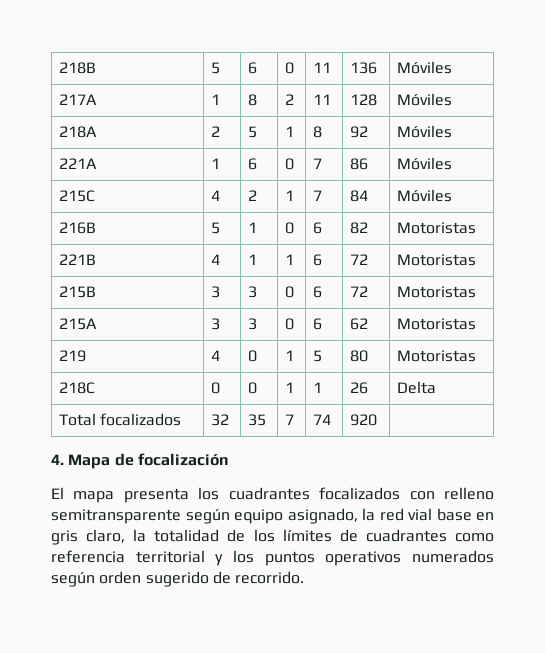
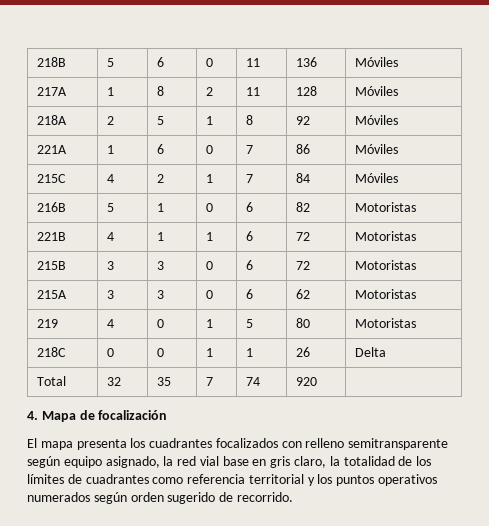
[99,413,181,426] focalizados -> (67, 381) none

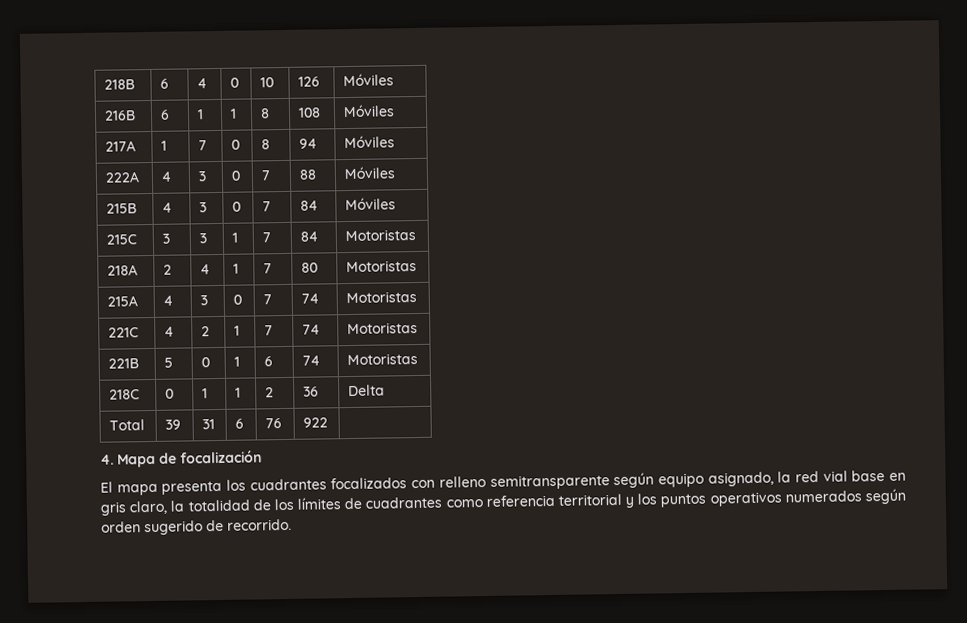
[107,58,115,67] [157,57,165,67] [206,58,214,67] [246,58,261,67] [296,57,318,67] | 5 | 6 | 0 | 11 | 136 -> [160,78,170,89] [197,78,208,89] [230,77,240,88] [260,77,275,88] [298,76,321,87] [343,73,395,87] [104,110,137,121] [160,109,171,120] [197,109,205,120] [230,108,238,119] [260,108,271,119] [298,107,322,118] | 6 | 4 | 0 | 10 | 126 | Móviles // 216B | 6 | 1 | 1 | 8 | 108
[157,86,165,96] [206,87,214,96] [246,87,261,96] [296,86,318,96] [355,86,399,96] | 8 | 2 | 11 | 128 | Móviles -> [198,140,208,151] [231,139,241,150] [261,139,271,150] [299,138,318,149] [344,135,396,149] [105,171,141,183] [161,171,173,182] [198,171,208,182] [231,170,242,181] [261,170,272,181] [299,169,317,180] [344,166,396,180] [106,203,138,214] [162,202,173,213] [199,202,208,213] [232,201,242,212] [262,201,272,212] [300,200,319,211] [345,197,397,211] [106,234,138,245] [162,233,171,244] [199,233,208,244] [232,232,239,243] [262,232,272,243] [300,231,319,242] [345,228,417,242] | 7 | 0 | 8 | 94 | Móviles // 222A | 4 | 3 | 0 | 7 | 88 | Móviles // 215B | 4 | 3 | 0 | 7 | 84 | Móviles // 215C | 3 | 3 | 1 | 7 | 84 | Motoristas
[157,116,165,125] [206,116,214,125] [246,115,254,125] [296,116,311,125] [355,115,399,125] [37,145,68,154] [107,145,115,154] [157,144,165,154] [206,145,214,154] [246,145,254,154] [296,144,311,154] [355,144,399,154] [37,174,67,183] 5 | 1 | 8 | 92 | Móviles // 221A | 1 | 6 | 0 | 7 | 86 | Móviles // 215C -> [200,264,211,275] [233,263,240,274] [263,263,273,274] [301,262,319,273] [346,259,418,273] [107,295,139,307] [163,295,174,306] [200,295,209,306] [233,294,243,305] [263,294,273,305] [301,293,320,304] [346,290,418,304] [108,327,140,338] 4 | 1 | 7 | 80 | Motoristas // 215A | 4 | 3 | 0 | 7 | 74 | Motoristas // 221C
[296,173,311,183] [355,173,399,183] [37,202,67,212] [107,203,115,212] [157,203,165,212] [206,203,214,212] [246,202,254,212] [296,202,311,212] 84 | Móviles // 216B | 5 | 1 | 0 | 6 | 82 -> [302,324,321,335] 74
[107,232,115,241] [157,232,165,241] [206,232,214,241] [246,231,254,241] [296,232,311,241] [355,231,417,241] [37,261,67,270] [107,261,115,270] [157,261,165,270] [206,261,214,270] [246,260,254,270] [296,261,311,270] [355,260,417,270] [37,290,68,299] [107,290,115,299] [157,290,165,299] [206,290,214,299] [246,289,254,299] [296,289,311,299] [355,289,417,299] [37,319,59,328] [107,319,115,328] [157,319,165,328] [206,319,214,328] [246,319,254,328] [296,318,311,328] 4 | 1 | 1 | 6 | 72 | Motoristas // 215B | 3 | 3 | 0 | 6 | 72 | Motoristas // 215A | 3 | 3 | 0 | 6 | 62 | Motoristas // 219 | 4 | 0 | 1 | 5 | 80 -> [164,357,174,368] [201,357,211,368] [234,356,241,367] [264,356,274,367] [302,355,321,366] 5 | 0 | 1 | 6 | 74
[157,348,165,357] [206,348,214,357] [246,348,254,357] [296,347,311,357] | 0 | 1 | 1 | 26 -> [202,388,209,399] [235,387,242,398] [265,387,275,398] [303,386,320,397] | 1 | 1 | 2 | 36
[107,377,122,386] [157,377,172,386] [206,377,214,386] [246,377,261,386] [296,377,318,386] 32 | 35 | 7 | 74 | 920 -> [165,419,182,430] [202,419,216,430] [235,418,245,429] [265,418,283,429] [303,417,329,428] 39 | 31 | 6 | 76 | 922

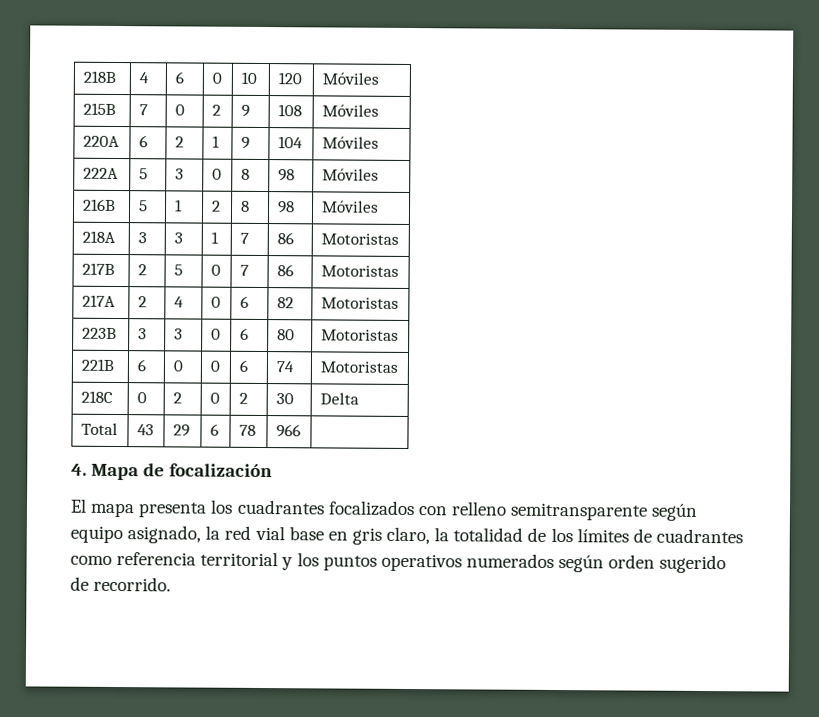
[160,78,170,89] [197,78,208,89] | 6 | 4 -> [138,72,149,84] [174,71,184,84] | 4 | 6
[298,76,321,87] 126 -> [277,72,302,85] [321,72,379,85] [82,102,116,115] [138,104,148,116] [174,104,185,116] [211,104,221,116] [240,104,250,117] [277,104,302,117] [321,104,379,117] [82,135,120,148] [138,135,148,148] [174,136,184,148] [211,135,220,148] [240,136,250,149] [277,136,303,149] [321,136,379,149] [82,167,119,180] [138,168,148,180] [174,168,184,180] [211,168,222,180] [240,168,250,180] [277,169,295,182] 120 | Móviles // 215B | 7 | 0 | 2 | 9 | 108 | Móviles // 220A | 6 | 2 | 1 | 9 | 104 | Móviles // 222A | 5 | 3 | 0 | 8 | 98
[160,109,171,120] [197,109,205,120] [230,108,238,119] [260,108,271,119] [298,107,322,118] [343,104,396,118] [105,140,137,152] [161,140,168,151] [198,140,208,151] [231,139,241,150] [261,139,271,150] [299,138,318,149] [344,135,396,149] [105,171,141,183] [161,171,173,182] [198,171,208,182] [231,170,242,181] [261,170,272,181] [299,169,317,180] [344,166,396,180] [106,203,138,214] [162,202,173,213] [199,202,208,213] [232,201,242,212] [262,201,272,212] [300,200,319,211] [345,197,397,211] [106,234,138,245] 6 | 1 | 1 | 8 | 108 | Móviles // 217A | 1 | 7 | 0 | 8 | 94 | Móviles // 222A | 4 | 3 | 0 | 7 | 88 | Móviles // 215B | 4 | 3 | 0 | 7 | 84 | Móviles // 215C -> [137,200,148,212] [173,199,183,212] [210,200,221,212] [239,200,250,212] [276,201,295,214] [320,200,379,213] [81,230,116,243] 5 | 1 | 2 | 8 | 98 | Móviles // 218A
[300,231,319,242] [345,228,417,242] [107,264,139,276] [163,264,173,275] [200,264,211,275] [233,263,240,274] [263,263,273,274] [301,262,319,273] [346,259,418,273] [107,295,139,307] [163,295,174,306] [200,295,209,306] [233,294,243,305] [263,294,273,305] [301,293,320,304] [346,290,418,304] [108,327,140,338] [164,326,175,337] [201,326,211,337] [234,325,241,336] [264,325,274,336] [302,324,321,335] [347,321,419,335] [108,358,140,369] [164,357,174,368] [201,357,211,368] [234,356,241,367] 84 | Motoristas // 218A | 2 | 4 | 1 | 7 | 80 | Motoristas // 215A | 4 | 3 | 0 | 7 | 74 | Motoristas // 221C | 4 | 2 | 1 | 7 | 74 | Motoristas // 221B | 5 | 0 | 1 -> [276,232,294,245] [320,233,399,245] [81,262,115,275] [137,264,147,276] [173,264,183,276] [210,264,221,276] [239,264,249,276] [276,264,294,277] [320,265,399,277] [81,294,116,307] [137,296,147,308] [173,296,184,308] [210,296,221,308] [239,295,249,308] [276,297,294,309] [320,297,399,309] [81,327,117,340] [137,328,147,340] [173,328,183,340] [210,328,221,340] [239,327,249,340] [276,329,295,341] [320,329,399,341] [80,358,114,371] [136,359,146,372] [172,360,183,372] [209,360,220,372] 86 | Motoristas // 217B | 2 | 5 | 0 | 7 | 86 | Motoristas // 217A | 2 | 4 | 0 | 6 | 82 | Motoristas // 223B | 3 | 3 | 0 | 6 | 80 | Motoristas // 221B | 6 | 0 | 0
[202,388,209,399] [235,387,242,398] [265,387,275,398] [303,386,320,397] 1 | 1 | 2 | 36 -> [172,392,182,404] [209,392,220,404] [238,392,248,404] [275,393,294,405] 2 | 0 | 2 | 30
[165,419,182,430] [202,419,216,430] [235,418,245,429] [265,418,283,429] [303,417,329,428] 39 | 31 | 6 | 76 | 922 -> [136,424,154,436] [172,424,190,437] [209,423,219,436] [238,424,256,436] [275,424,301,438] 43 | 29 | 6 | 78 | 966

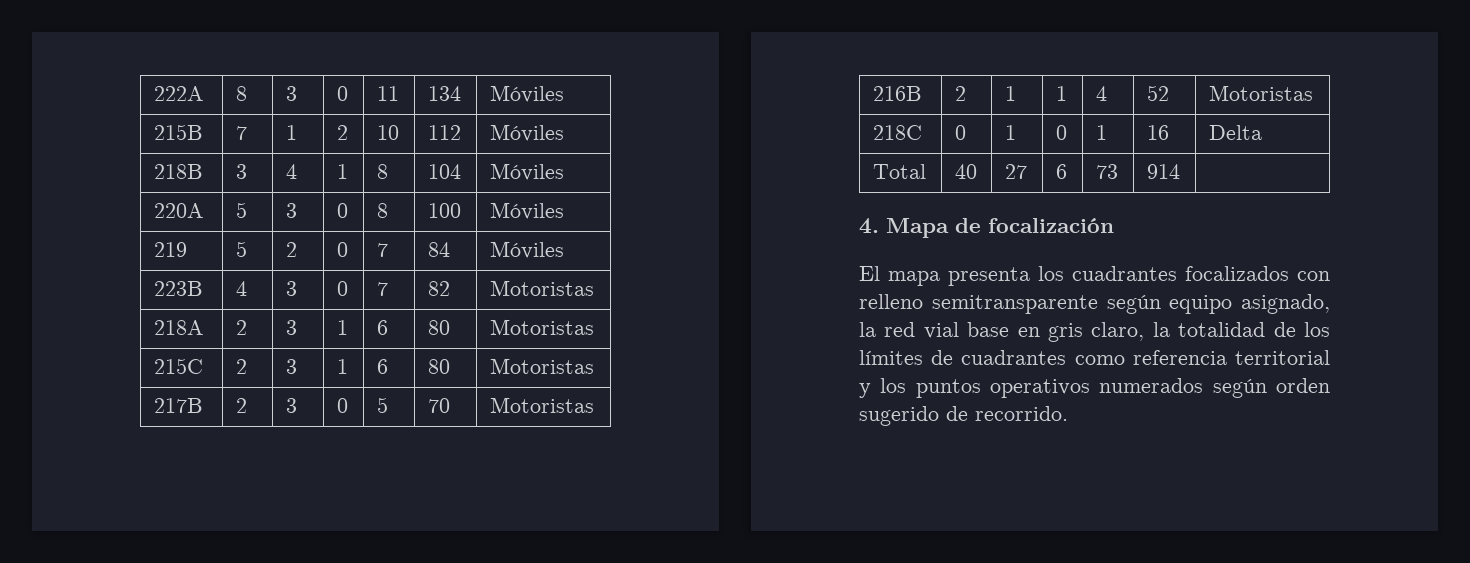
[82,70,116,83] [138,72,149,84] [174,71,184,84] [211,72,222,84] [240,71,257,84] [277,72,302,85] 218B | 4 | 6 | 0 | 10 | 120 -> [153,86,204,101] [235,86,247,101] [285,86,297,101] [336,86,348,101] [376,86,399,101] [427,86,461,101] 222A | 8 | 3 | 0 | 11 | 134
[174,104,185,116] [211,104,221,116] [240,104,250,117] [277,104,302,117] [321,104,379,117] [82,135,120,148] [138,135,148,148] [174,136,184,148] [211,135,220,148] [240,136,250,149] 0 | 2 | 9 | 108 | Móviles // 220A | 6 | 2 | 1 | 9 -> [285,125,297,140] [336,125,348,140] [376,125,399,140] [427,125,461,140] [489,124,564,142] [153,164,203,179] [235,164,247,179] [285,164,297,179] [336,164,348,179] [376,164,388,179] 1 | 2 | 10 | 112 | Móviles // 218B | 3 | 4 | 1 | 8
[82,167,119,180] 222A -> [153,203,204,218] 220A
[277,169,295,182] [321,168,379,181] [81,198,116,211] [137,200,148,212] [173,199,183,212] [210,200,221,212] [239,200,250,212] [276,201,295,214] [320,200,379,213] 98 | Móviles // 216B | 5 | 1 | 2 | 8 | 98 | Móviles -> [427,203,461,218] [489,202,564,220] [153,242,187,257] [235,241,247,257] [285,242,297,257] [336,242,348,257] [376,243,388,257] [427,242,450,257] [489,241,564,259] [153,281,203,296] [235,281,247,296] [285,281,297,296] [336,281,348,296] [376,282,388,296] [427,281,450,296] [489,280,594,296] 100 | Móviles // 219 | 5 | 2 | 0 | 7 | 84 | Móviles // 223B | 4 | 3 | 0 | 7 | 82 | Motoristas
[137,232,147,244] [173,232,183,244] [210,231,219,244] [239,232,249,244] [276,232,294,245] [320,233,399,245] [81,262,115,275] [137,264,147,276] [173,264,183,276] [210,264,221,276] [239,264,249,276] [276,264,294,277] [320,265,399,277] [81,294,116,307] [137,296,147,308] [173,296,184,308] [210,296,221,308] [239,295,249,308] [276,297,294,309] [320,297,399,309] [81,327,117,340] [137,328,147,340] [173,328,183,340] [210,328,221,340] [239,327,249,340] [276,329,295,341] [320,329,399,341] [80,358,114,371] [136,359,146,372] [172,360,183,372] [209,360,220,372] [238,359,248,372] [275,361,294,373] 3 | 3 | 1 | 7 | 86 | Motoristas // 217B | 2 | 5 | 0 | 7 | 86 | Motoristas // 217A | 2 | 4 | 0 | 6 | 82 | Motoristas // 223B | 3 | 3 | 0 | 6 | 80 | Motoristas // 221B | 6 | 0 | 0 | 6 | 74 -> [235,320,247,335] [285,320,297,335] [336,320,348,335] [376,320,388,335] [427,320,450,335] [489,319,594,335] [153,358,203,374] [235,359,247,374] [285,359,297,374] [336,359,348,374] [376,359,388,374] [427,359,450,374] [489,358,594,374] [153,398,203,413] [235,398,247,413] [285,398,297,413] [336,398,348,413] [376,397,388,413] [427,398,450,413] [489,397,594,413] [872,86,922,101] [954,86,966,101] [1004,86,1016,101] [1055,86,1067,101] [1095,86,1107,101] [1146,85,1169,101] 2 | 3 | 1 | 6 | 80 | Motoristas // 215C | 2 | 3 | 1 | 6 | 80 | Motoristas // 217B | 2 | 3 | 0 | 5 | 70 | Motoristas // 216B | 2 | 1 | 1 | 4 | 52
[172,392,182,404] [209,392,220,404] [238,392,248,404] [275,393,294,405] 2 | 0 | 2 | 30 -> [1004,125,1016,140] [1055,125,1067,140] [1095,125,1107,140] [1146,125,1169,140] 1 | 0 | 1 | 16
[136,424,154,436] [172,424,190,437] [209,423,219,436] [238,424,256,436] [275,424,301,438] 43 | 29 | 6 | 78 | 966 -> [954,164,977,179] [1004,164,1027,179] [1055,164,1067,179] [1095,164,1118,179] [1146,164,1180,179] 40 | 27 | 6 | 73 | 914

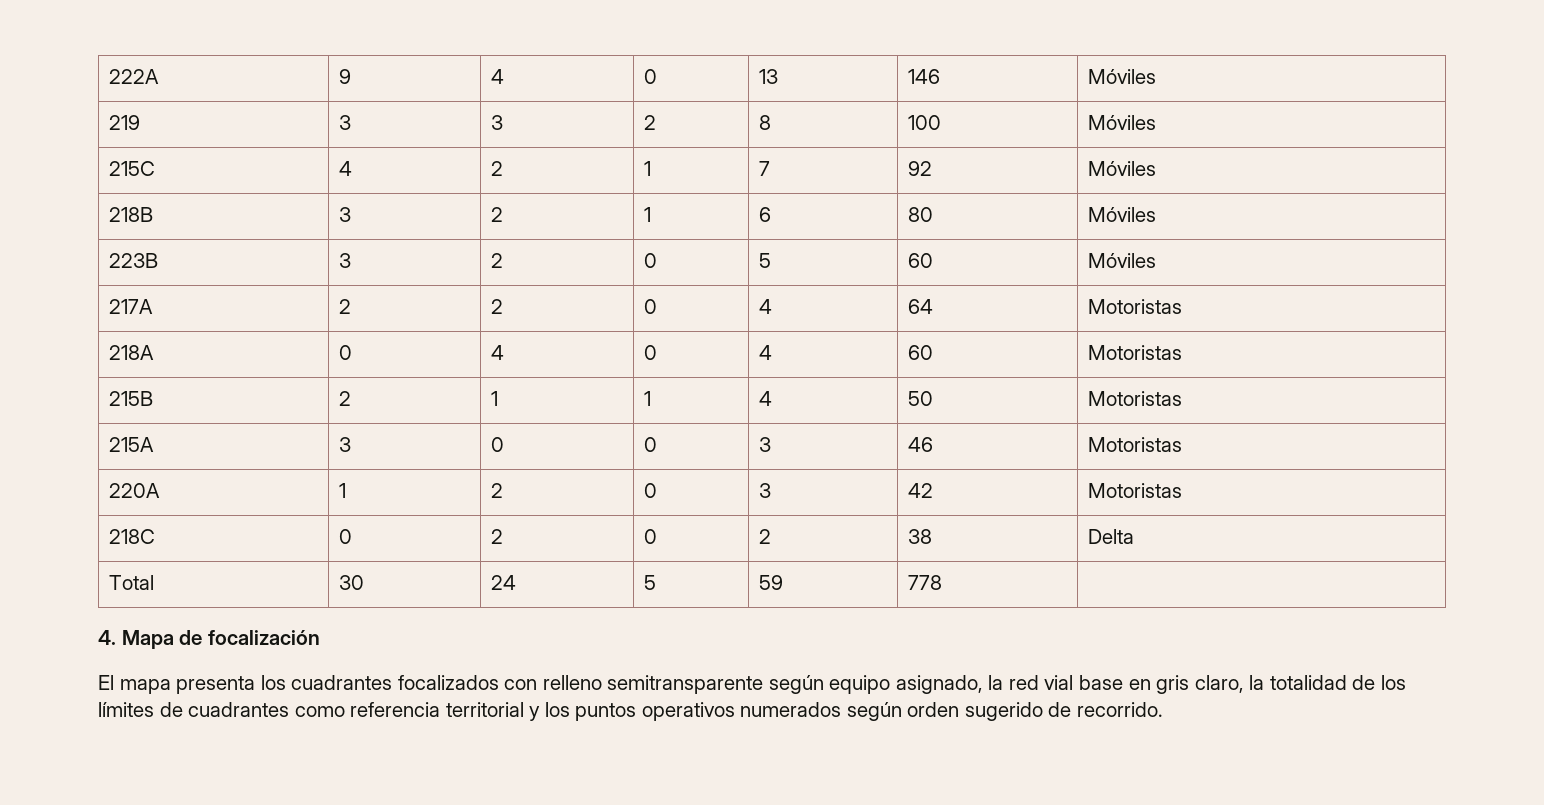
[235,86,247,101] [285,86,297,101] [336,86,348,101] [376,86,399,101] [427,86,461,101] [489,85,564,103] [153,124,203,140] [235,126,247,140] [285,125,297,140] [336,125,348,140] [376,125,399,140] [427,125,461,140] [489,124,564,142] [153,164,203,179] [235,164,247,179] [285,164,297,179] [336,164,348,179] [376,164,388,179] [427,164,461,179] [489,163,564,181] [153,203,204,218] [235,202,247,218] [285,203,297,218] [336,203,348,218] [376,203,388,218] [427,203,461,218] [489,202,564,220] [153,242,187,257] [235,241,247,257] [285,242,297,257] [336,242,348,257] [376,243,388,257] [427,242,450,257] [489,241,564,259] [153,281,203,296] [235,281,247,296] [285,281,297,296] [336,281,348,296] [376,282,388,296] [427,281,450,296] [489,280,594,296] [153,320,204,335] [235,320,247,335] [285,320,297,335] [336,320,348,335] [376,320,388,335] [427,320,450,335] [489,319,594,335] [153,358,203,374] [235,359,247,374] [285,359,297,374] [336,359,348,374] [376,359,388,374] [427,359,450,374] [489,358,594,374] [153,398,203,413] [235,398,247,413] [285,398,297,413] 8 | 3 | 0 | 11 | 134 | Móviles // 215B | 7 | 1 | 2 | 10 | 112 | Móviles // 218B | 3 | 4 | 1 | 8 | 104 | Móviles // 220A | 5 | 3 | 0 | 8 | 100 | Móviles // 219 | 5 | 2 | 0 | 7 | 84 | Móviles // 223B | 4 | 3 | 0 | 7 | 82 | Motoristas // 218A | 2 | 3 | 1 | 6 | 80 | Motoristas // 215C | 2 | 3 | 1 | 6 | 80 | Motoristas // 217B | 2 | 3 -> [339,69,352,84] [491,69,505,84] [644,69,658,84] [759,69,779,84] [908,69,941,84] [1088,69,1157,84] [109,115,141,130] [339,115,352,130] [491,115,504,130] [644,115,657,130] [759,115,772,130] [908,115,942,130] [1088,115,1157,130] [109,161,156,176] [339,161,353,176] [491,161,504,176] [644,161,652,176] [759,161,771,176] [908,161,933,176] [1088,161,1157,176] [109,207,154,222] [339,207,352,222] [491,207,504,222] [644,207,652,222] [759,207,772,222] [908,207,934,222] [1088,207,1157,222] [109,253,159,268] [339,253,352,268] [491,253,504,268] 9 | 4 | 0 | 13 | 146 | Móviles // 219 | 3 | 3 | 2 | 8 | 100 | Móviles // 215C | 4 | 2 | 1 | 7 | 92 | Móviles // 218B | 3 | 2 | 1 | 6 | 80 | Móviles // 223B | 3 | 2
[427,398,450,413] [489,397,594,413] [872,86,922,101] [954,86,966,101] [1004,86,1016,101] [1055,86,1067,101] [1095,86,1107,101] [1146,85,1169,101] 70 | Motoristas // 216B | 2 | 1 | 1 | 4 | 52 -> [908,253,934,268] [1088,253,1157,268] [109,299,154,314] [339,299,352,314] [491,299,504,314] [644,299,658,314] [759,299,773,314] [908,299,934,314] [1088,299,1183,314] [109,345,155,360] [339,345,353,360] [491,345,505,360] [644,345,658,360] [759,345,773,360] [908,345,934,360] [1088,345,1183,360] [109,391,154,406] [339,391,352,406] [491,391,499,406] [644,391,652,406] [759,391,773,406] [908,391,934,406] [1088,391,1183,406] [109,437,155,452] [339,437,352,452] [491,437,505,452] [644,437,658,452] [759,437,772,452] [908,437,934,452] [1088,437,1183,452] [109,483,161,498] [339,483,347,498] [491,483,504,498] [644,483,658,498] [759,483,772,498] [908,483,934,498] 60 | Móviles // 217A | 2 | 2 | 0 | 4 | 64 | Motoristas // 218A | 0 | 4 | 0 | 4 | 60 | Motoristas // 215B | 2 | 1 | 1 | 4 | 50 | Motoristas // 215A | 3 | 0 | 0 | 3 | 46 | Motoristas // 220A | 1 | 2 | 0 | 3 | 42
[1004,125,1016,140] [1055,125,1067,140] [1095,125,1107,140] [1146,125,1169,140] 1 | 0 | 1 | 16 -> [491,529,504,544] [644,529,658,544] [759,529,772,544] [908,529,933,544] 2 | 0 | 2 | 38
[954,164,977,179] [1004,164,1027,179] [1055,164,1067,179] [1095,164,1118,179] [1146,164,1180,179] 40 | 27 | 6 | 73 | 914 -> [339,575,365,590] [491,575,517,590] [644,575,657,590] [759,575,784,590] [908,575,943,590] 30 | 24 | 5 | 59 | 778

